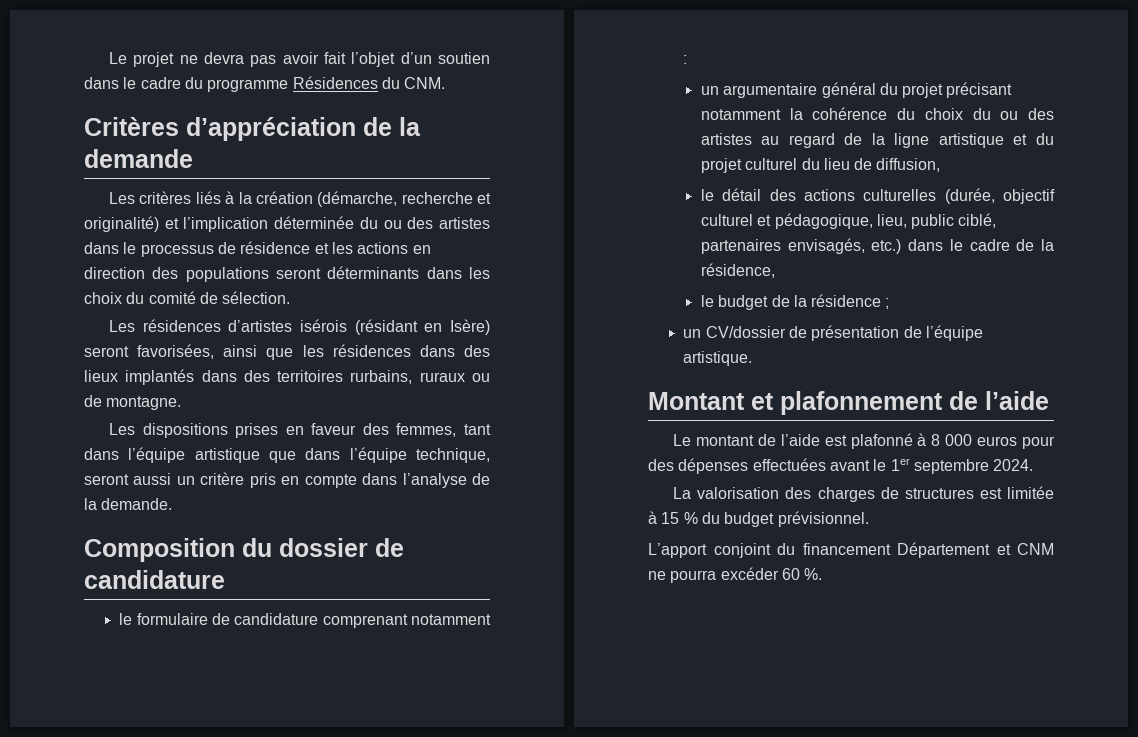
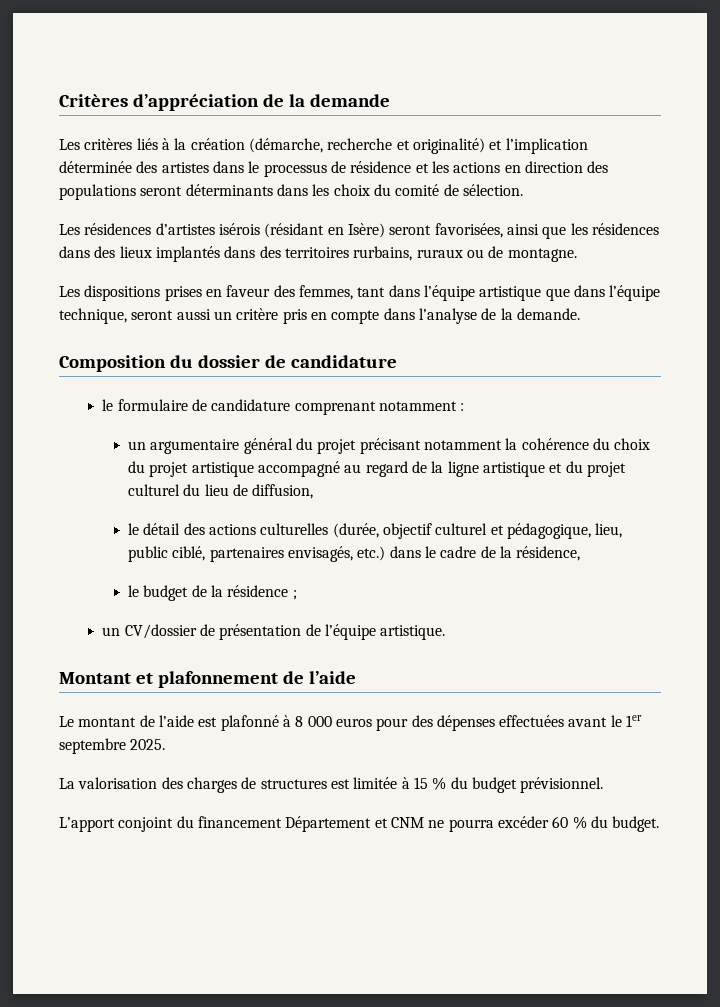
[109,52,490,67] [84,76,446,92] Le projet ne devra pas avoir fait l’objet d’un soutien dans le cadre du programme Résidences du CNM. // -> (59, 100) none
[359,217,402,229] du ou -> (132, 167) none
[1000,108,1054,120] [700,133,752,145] ou des artistes -> [149,461,341,477] projet artistique accompagné
[993,459,1034,471] 2024. -> [130,739,166,750] 2025.
[804,568,823,580] %. -> [572,816,660,832] % du budget.

